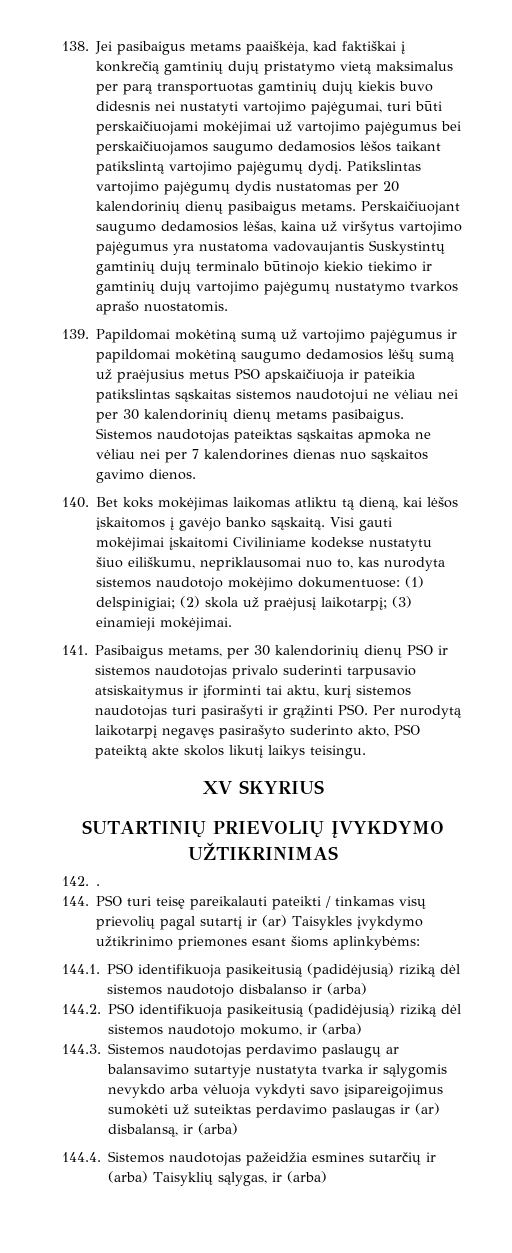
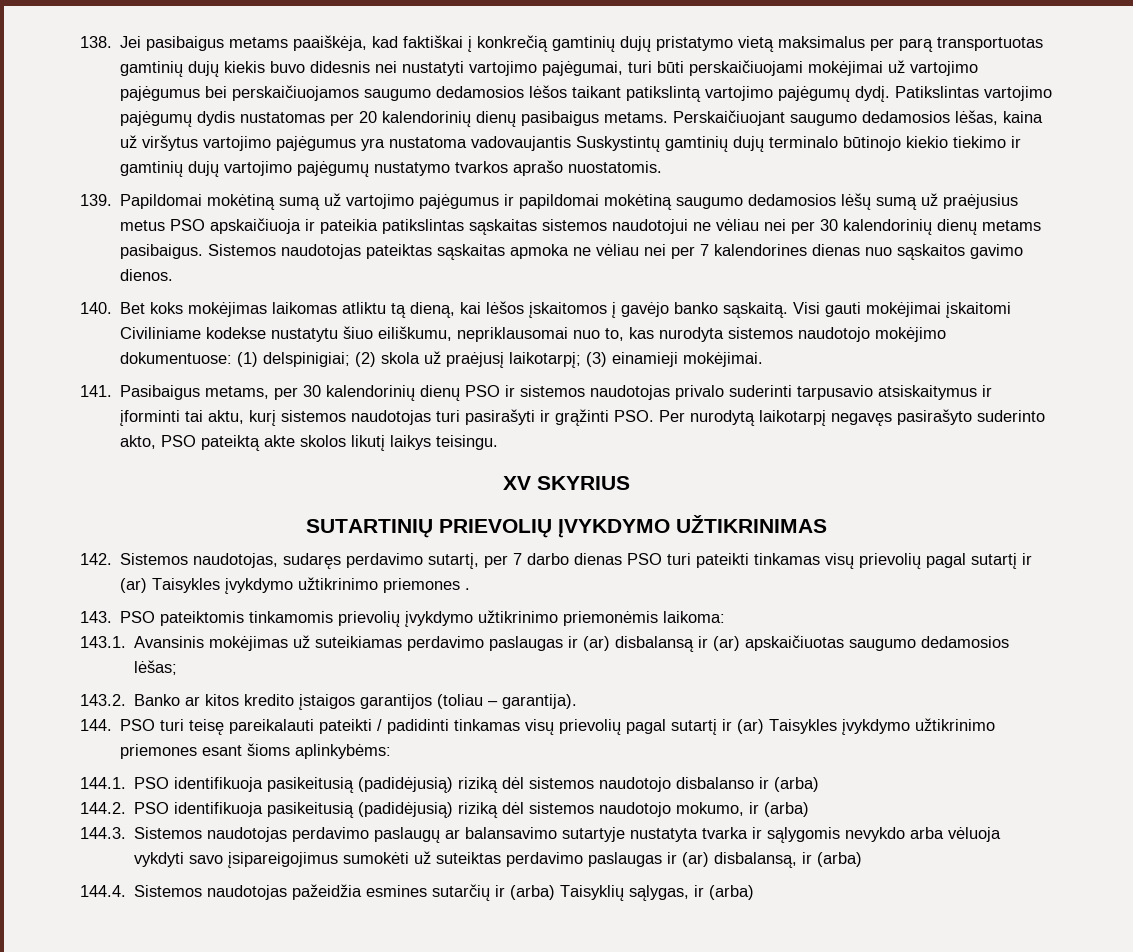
[96,884,101,886] . -> [120,553,1033,569] [120,577,471,594] [80,610,726,627] [80,635,1010,652] [134,660,178,675] [80,694,578,710] Sistemos naudotojas, sudaręs perdavimo sutartį, per 7 darbo dienas PSO turi pateikti tinkamas visų prievolių pagal sutartį ir (ar) Taisykles įvykdymo užtikrinimo priemones . // 143. PSO pateiktomis tinkamomis prievolių įvykdymo užtikrinimo priemonėmis laikoma: // 143.1. Avansinis mokėjimas už suteikiamas perdavimo paslaugas ir (ar) disbalansą ir (ar) apskaičiuotas saugumo dedamosios lėšas; // 143.2. Banko ar kitos kredito įstaigos garantijos (toliau – garantija).
(332, 902) none -> [387,719,450,734] padidinti

